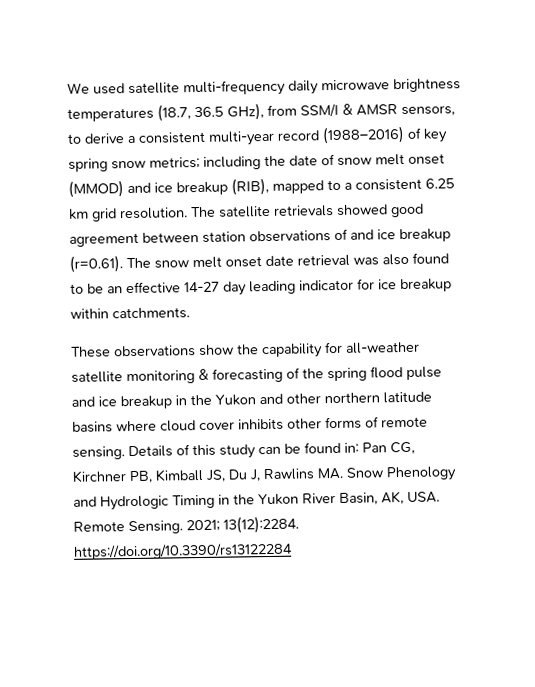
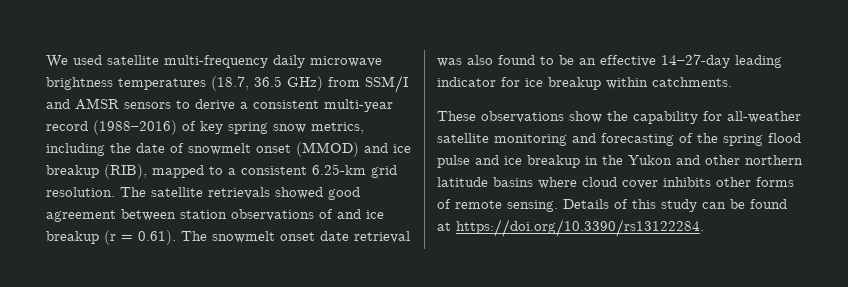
[227,103,264,121] GHz), -> [287,76,323,91] GHz)
[342,103,455,117] & AMSR sensors, -> [46,98,171,110] and AMSR sensors
[149,156,200,169] metrics; -> [311,122,364,134] metrics,
[337,153,405,166] snow melt -> [188,143,251,155] snowmelt
[425,178,455,189] [69,208,89,220] 6.25 km -> [312,164,366,175] 6.25-km
[69,255,222,273] (r=0.61). The snow melt -> [104,230,275,245] (r = 0.61). The snowmelt
[184,281,247,296] 14-27 day -> [661,54,730,68] 14–27-day
[198,368,209,381] & -> [572,133,596,143] and
[344,441,415,455] [72,466,457,484] [73,491,440,511] [73,515,299,535] [73,542,293,560] in: Pan CG, Kirchner PB, Kimball JS, Du J, Rawlins MA. Snow Phenology and Hydrologic Timing in the Yukon River Basin, AK, USA. Remote Sensing. 2021; 13(12):2284. https://doi.org/10.3390/rs13122284 -> [437,219,704,237] at https://doi.org/10.3390/rs13122284.

